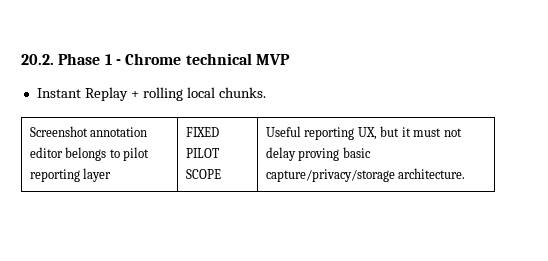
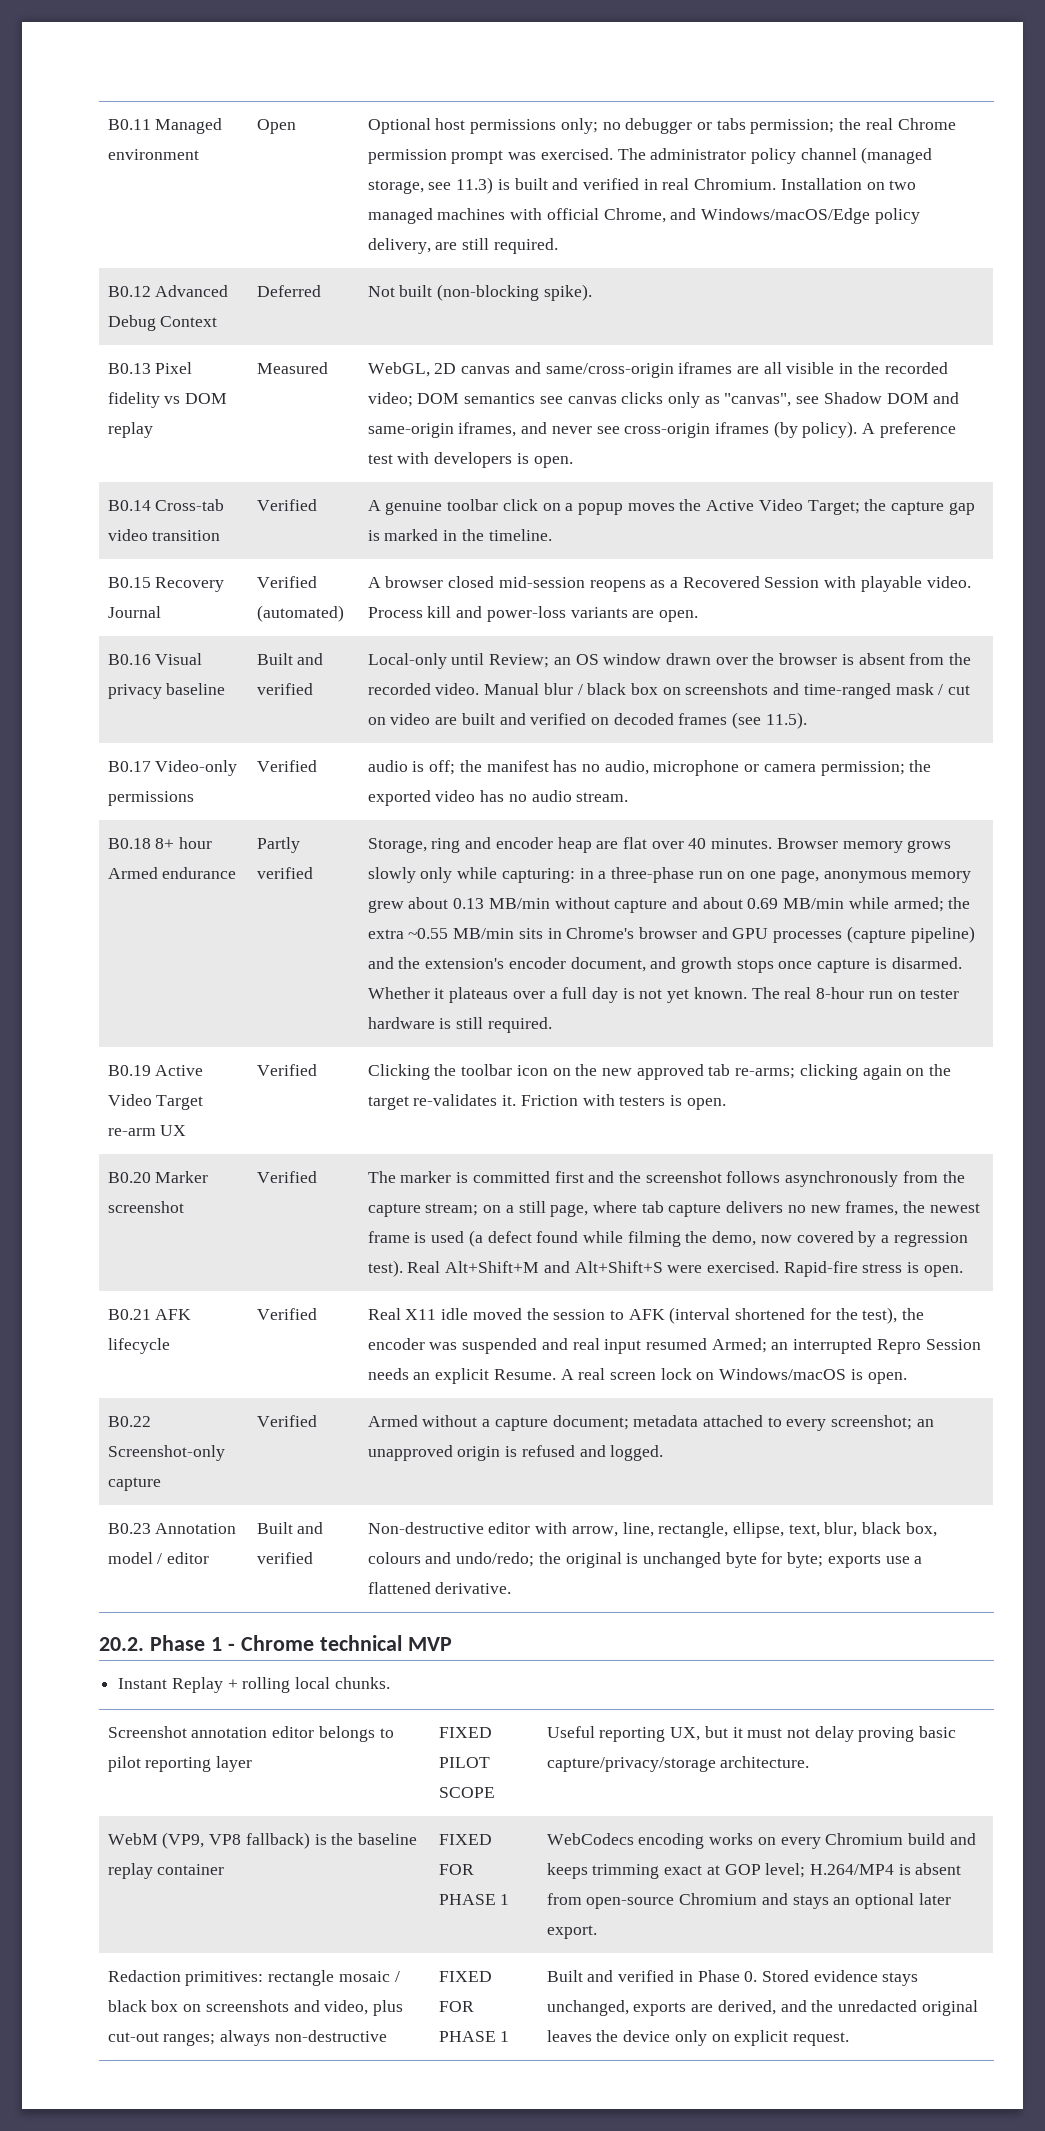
(21, 59) none -> [107,118,223,134] [107,149,199,160] [256,119,296,134] [367,118,956,134] [367,147,933,164] [367,177,917,194] [367,208,920,224] [367,238,558,254] [107,285,229,297] [107,315,218,331] [256,285,321,297] [367,284,592,301] [107,362,193,374] [107,392,228,408] [107,422,153,438] [256,362,328,374] [367,362,948,378] [367,392,960,408] [367,421,956,438] [367,452,573,468] [107,499,225,511] [107,529,221,541] [256,499,317,511] [367,499,975,515] [367,529,552,541] [107,577,225,592] [107,606,161,618] [256,576,317,588] [256,605,344,622] [367,576,971,592] [367,606,699,622] [107,653,203,665] [107,683,226,699] [256,653,324,665] [256,683,313,695] [367,653,972,669] [367,683,971,699] [367,712,807,729] [107,760,238,776] [107,791,194,806] [256,760,317,772] [367,760,932,776] [367,790,629,806] [107,837,213,849] [107,867,237,879] [256,837,300,853] [256,867,313,879] [367,837,952,853] [367,867,972,883] [367,897,971,913] [367,926,975,943] [367,957,962,973] [367,987,960,1003] [367,1017,552,1033] [107,1065,204,1076] [107,1094,204,1110] [107,1125,187,1136] [256,1064,317,1076] [367,1064,952,1080] [367,1094,726,1110] [107,1171,209,1183] [107,1201,184,1213] [256,1171,317,1183] [367,1171,965,1187] [367,1201,980,1217] [367,1230,968,1247] [367,1260,963,1277] [107,1309,192,1320] [107,1338,170,1354] [256,1308,317,1320] [367,1307,925,1324] [367,1338,981,1354] [367,1368,907,1384] [107,1416,151,1427] [107,1445,225,1461] [107,1477,161,1491] [256,1415,317,1427] [367,1415,934,1431] [367,1445,664,1461] [107,1523,237,1534] [107,1552,210,1564] [256,1522,324,1534] [256,1552,313,1564] [367,1522,937,1538] [367,1552,923,1568] [367,1582,512,1594] B0.11 Managed environment | Open | Optional host permissions only; no debugger or tabs permission; the real Chrome permission prompt was exercised. The administrator policy channel (managed storage, see 11.3) is built and verified in real Chromium. Installation on two managed machines with official Chrome, and Windows/macOS/Edge policy delivery, are still required. // B0.12 Advanced Debug Context | Deferred | Not built (non-blocking spike). // B0.13 Pixel fidelity vs DOM replay | Measured | WebGL, 2D canvas and same/cross-origin iframes are all visible in the recorded video; DOM semantics see canvas clicks only as "canvas", see Shadow DOM and same-origin iframes, and never see cross-origin iframes (by policy). A preference test with developers is open. // B0.14 Cross-tab video transition | Verified | A genuine toolbar click on a popup moves the Active Video Target; the capture gap is marked in the timeline. // B0.15 Recovery Journal | Verified (automated) | A browser closed mid-session reopens as a Recovered Session with playable video. Process kill and power-loss variants are open. // B0.16 Visual privacy baseline | Built and verified | Local-only until Review; an OS window drawn over the browser is absent from the recorded video. Manual blur / black box on screenshots and time-ranged mask / cut on video are built and verified on decoded frames (see 11.5). // B0.17 Video-only permissions | Verified | audio is off; the manifest has no audio, microphone or camera permission; the exported video has no audio stream. // B0.18 8+ hour Armed endurance | Partly verified | Storage, ring and encoder heap are flat over 40 minutes. Browser memory grows slowly only while capturing: in a three-phase run on one page, anonymous memory grew about 0.13 MB/min without capture and about 0.69 MB/min while armed; the extra ~0.55 MB/min sits in Chrome's browser and GPU processes (capture pipeline) and the extension's encoder document, and growth stops once capture is disarmed. Whether it plateaus over a full day is not yet known. The real 8-hour run on tester hardware is still required. // B0.19 Active Video Target re-arm UX | Verified | Clicking the toolbar icon on the new approved tab re-arms; clicking again on the target re-validates it. Friction with testers is open. // B0.20 Marker screenshot | Verified | The marker is committed first and the screenshot follows asynchronously from the capture stream; on a still page, where tab capture delivers no new frames, the newest frame is used (a defect found while filming the demo, now covered by a regression test). Real Alt+Shift+M and Alt+Shift+S were exercised. Rapid-fire stress is open. // B0.21 AFK lifecycle | Verified | Real X11 idle moved the session to AFK (interval shortened for the test), the encoder was suspended and real input resumed Armed; an interrupted Repro Session needs an explicit Resume. A real screen lock on Windows/macOS is open. // B0.22 Screenshot-only capture | Verified | Armed without a capture document; metadata attached to every screenshot; an unapproved origin is refused and logged. // B0.23 Annotation model / editor | Built and verified | Non-destructive editor with arrow, line, rectangle, ellipse, text, blur, black box, colours and undo/redo; the original is unchanged byte for byte; exports use a flattened derivative. //
(466, 173) none -> [107,1832,418,1849] [107,1863,225,1879] [438,1834,492,1845] [438,1864,474,1875] [438,1894,510,1905] [546,1833,976,1849] [546,1863,962,1879] [546,1893,951,1909] [546,1925,597,1939] [107,1970,400,1986] [107,2000,404,2016] [107,2030,387,2046] [438,1971,492,1982] [438,2001,474,2012] [438,2031,510,2042] [546,1970,919,1986] [546,2000,978,2016] [546,2030,850,2046] // WebM (VP9, VP8 fallback) is the baseline replay container | FIXED FOR PHASE 1 | WebCodecs encoding works on every Chromium build and keeps trimming exact at GOP level; H.264/MP4 is absent from open-source Chromium and stays an optional later export. // Redaction primitives: rectangle mosaic / black box on screenshots and video, plus cut-out ranges; always non-destructive | FIXED FOR PHASE 1 | Built and verified in Phase 0. Stored evidence stays unchanged, exports are derived, and the unredacted original leaves the device only on explicit request.

